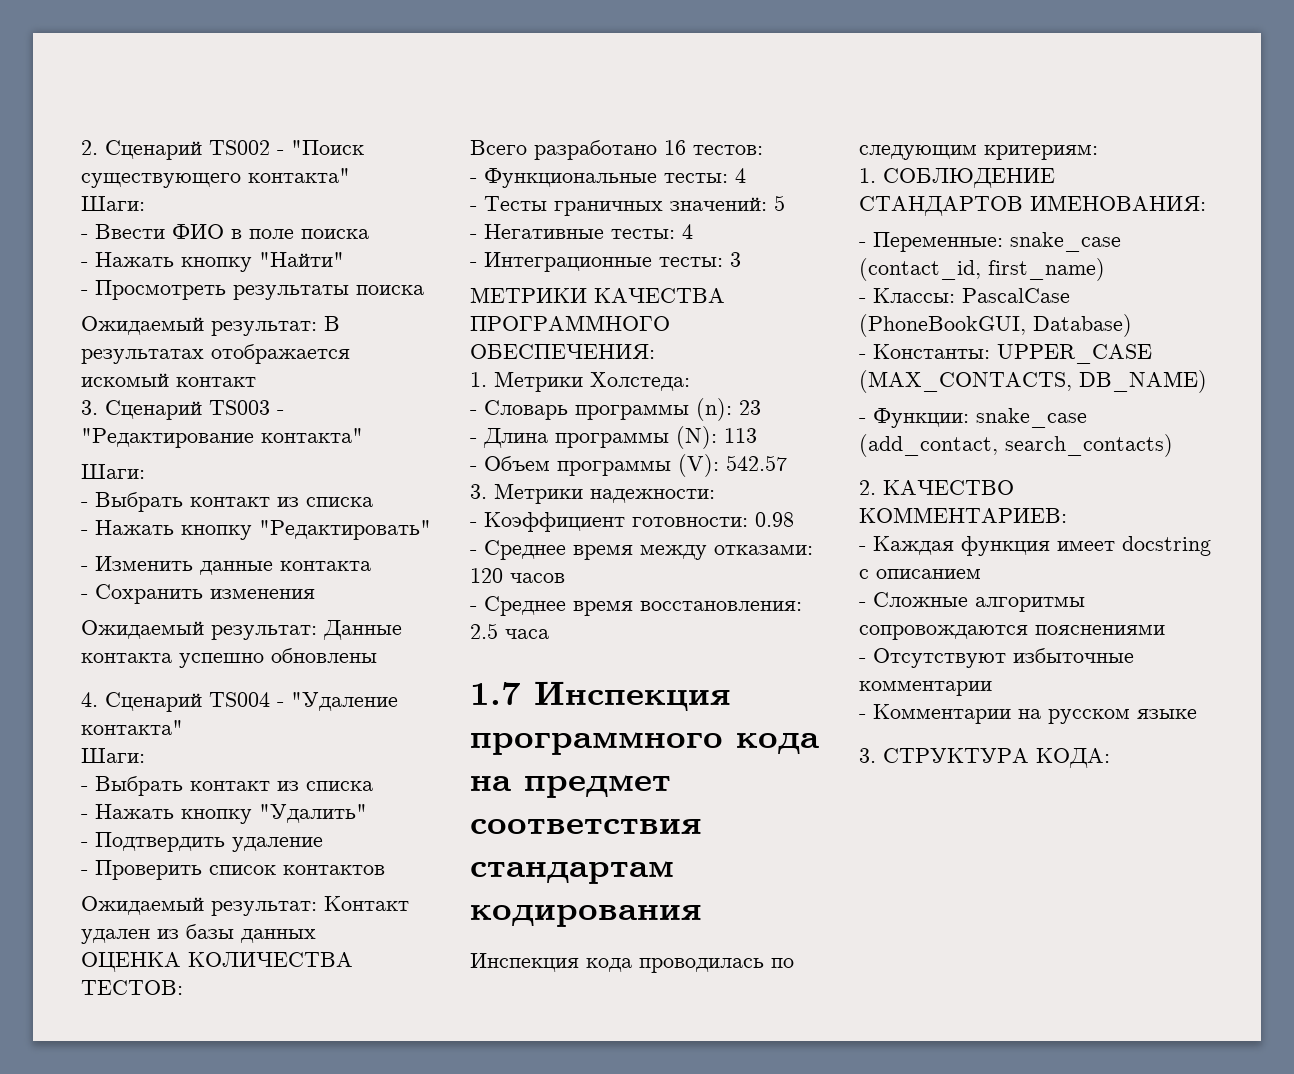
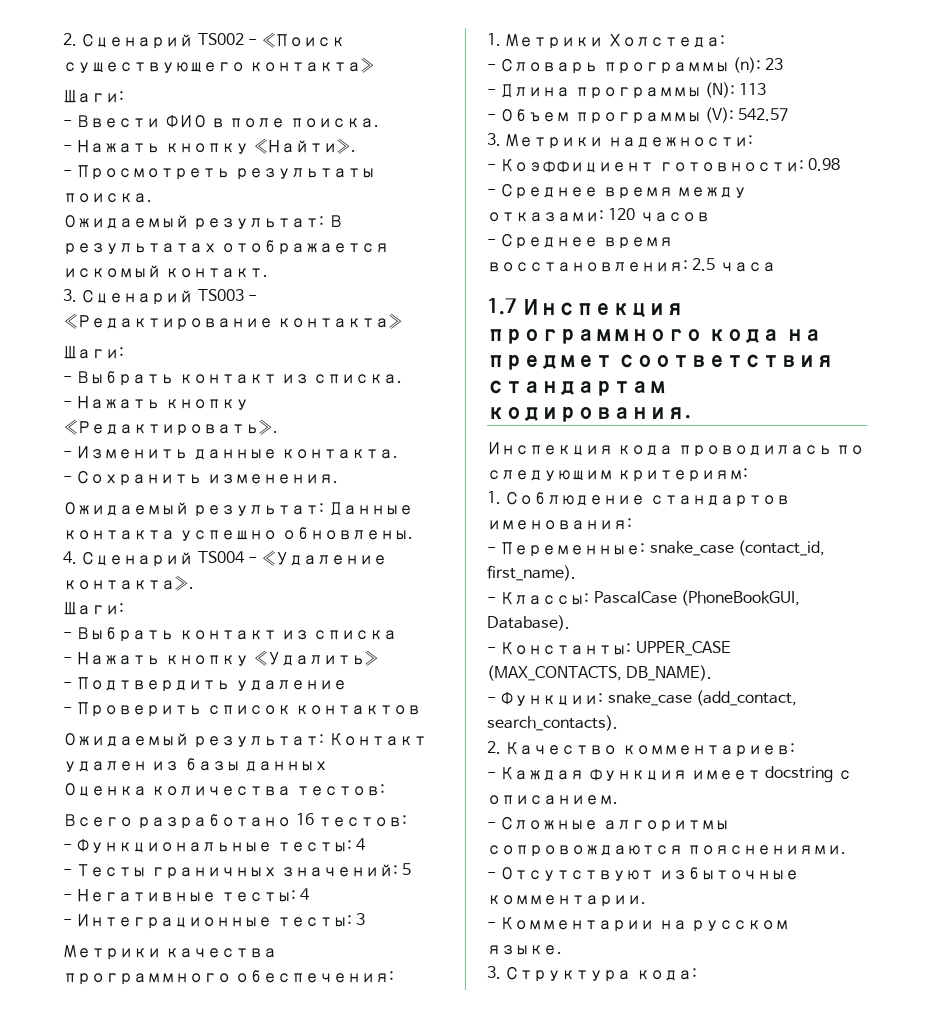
[291,140,364,155] [81,168,350,188] "Поиск существующего контакта" -> [261,32,346,48] [63,57,376,73] «Поиск существующего контакта»
[301,229,369,239] [81,252,344,272] поиска // - Нажать кнопку "Найти" -> [289,118,379,128] [63,138,356,154] поиска. // - Нажать кнопку «Найти».
[356,285,424,295] поиска -> [63,193,152,203] поиска.
[176,377,256,387] контакт -> [165,268,269,278] контакт.
[81,428,363,448] [81,464,145,479] [81,492,373,512] [81,520,431,540] [81,556,371,575] [81,584,315,604] [81,620,402,640] [81,648,377,668] [81,692,398,712] [81,720,183,735] [81,748,145,763] [81,776,373,796] [81,804,367,824] "Редактирование контакта" // Шаги: // - Выбрать контакт из списка // - Нажать кнопку "Редактировать" // - Изменить данные контакта // - Сохранить изменения // Ожидаемый результат: Данные контакта успешно обновлены // 4. Сценарий TS004 - "Удаление контакта" // Шаги: // - Выбрать контакт из списка // - Нажать кнопку "Удалить" -> [63,313,404,330] [63,346,124,359] [63,371,403,386] [63,395,249,410] [63,419,278,436] [63,446,398,460] [63,470,338,486] [63,502,413,517] [63,527,413,541] [63,550,388,567] [63,575,194,591] [63,602,124,615] [63,627,398,642] [63,650,379,666] «Редактирование контакта» // Шаги: // - Выбрать контакт из списка. // - Нажать кнопку «Редактировать». // - Изменить данные контакта. // - Сохранить изменения. // Ожидаемый результат: Данные контакта успешно обновлены. // 4. Сценарий TS004 - «Удаление контакта». // Шаги: // - Выбрать контакт из списка // - Нажать кнопку «Удалить»
[81,952,353,972] [81,980,183,995] ОЦЕНКА КОЛИЧЕСТВА ТЕСТОВ: -> [63,783,385,797] Оценка количества тестов:
[470,287,725,303] [470,315,670,331] [470,344,655,359] МЕТРИКИ КАЧЕСТВА ПРОГРАММНОГО ОБЕСПЕЧЕНИЯ: -> [63,945,278,960] [63,970,395,985] Метрики качества программного обеспечения:
[470,905,702,927] кодирования -> [487,406,691,422] кодирования.
[883,168,1055,188] [859,195,1206,216] СОБЛЮДЕНИЕ СТАНДАРТОВ ИМЕНОВАНИЯ: -> [505,491,790,507] [487,518,632,530] Соблюдение стандартов именования:
[988,258,1105,281] first_name) -> [487,565,576,581] first_name).
[1033,314,1132,337] Database) -> [487,615,570,631] Database).
[1079,370,1207,393] DB_NAME) -> [626,665,713,681] DB_NAME).
[1005,434,1173,457] [859,480,1014,495] [859,507,1067,523] search_contacts) // 2. КАЧЕСТВО КОММЕНТАРИЕВ: -> [487,715,618,731] [487,741,795,757] search_contacts). // 2. Качество комментариев:
[876,569,981,579] описанием -> [487,795,618,805] описанием.
[1035,625,1165,635] пояснениями -> [687,845,847,855] пояснениями.
[859,681,992,696] комментарии -> [487,895,646,907] комментарии.
[1137,709,1197,719] [859,748,1110,768] языке // 3. СТРУКТУРА КОДА: -> [487,945,562,955] [487,966,697,982] языке. // 3. Структура кода:

